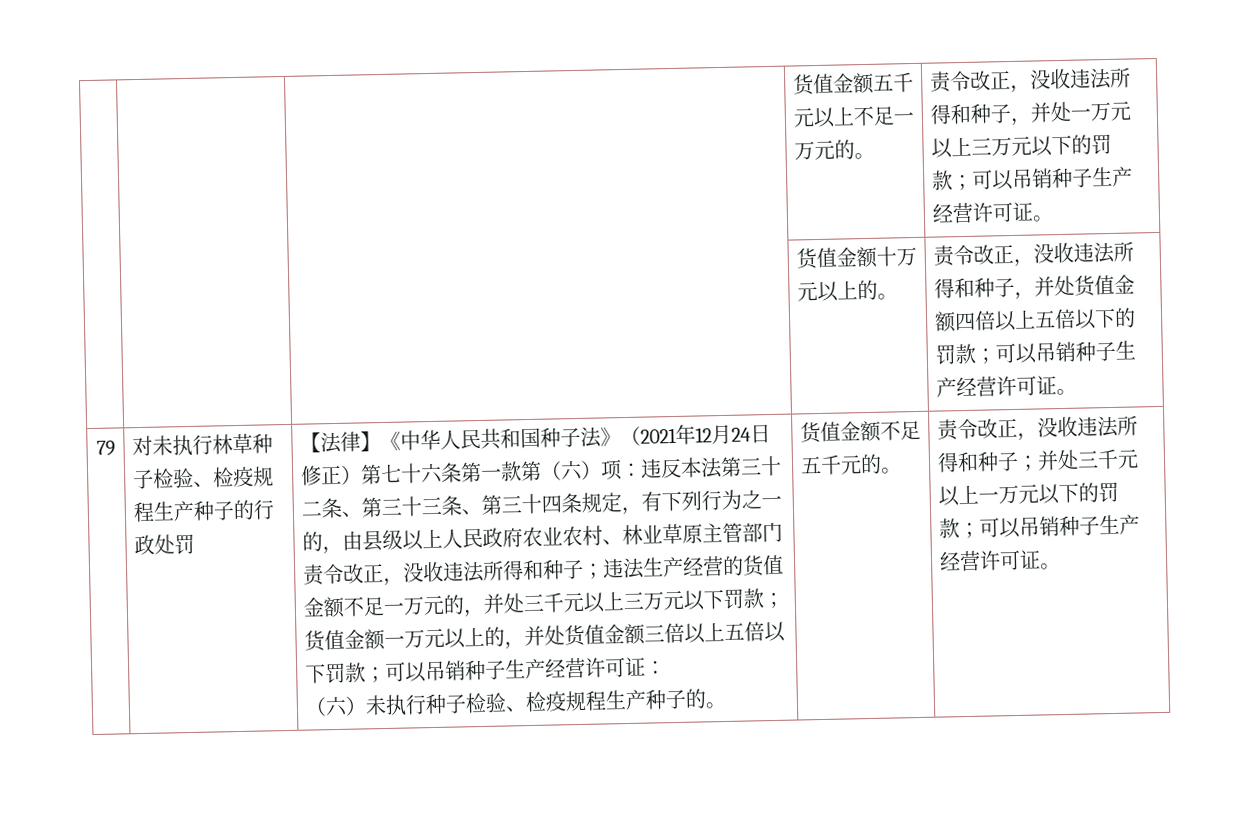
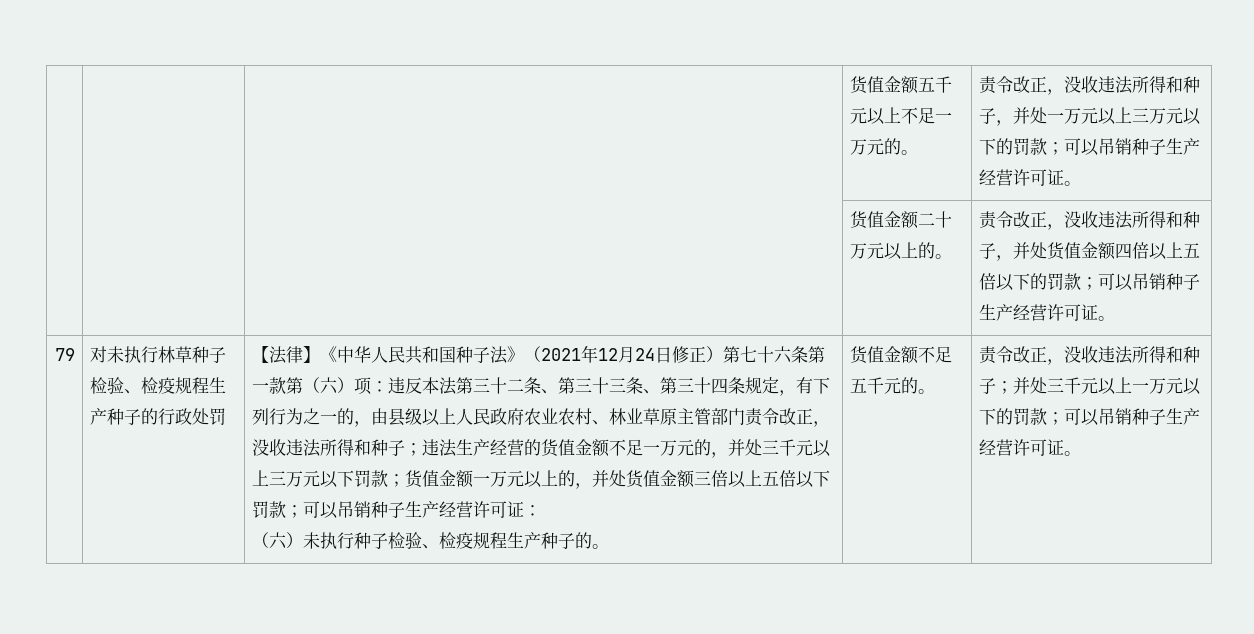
(879, 257) none -> [917,213,935,226] 二

